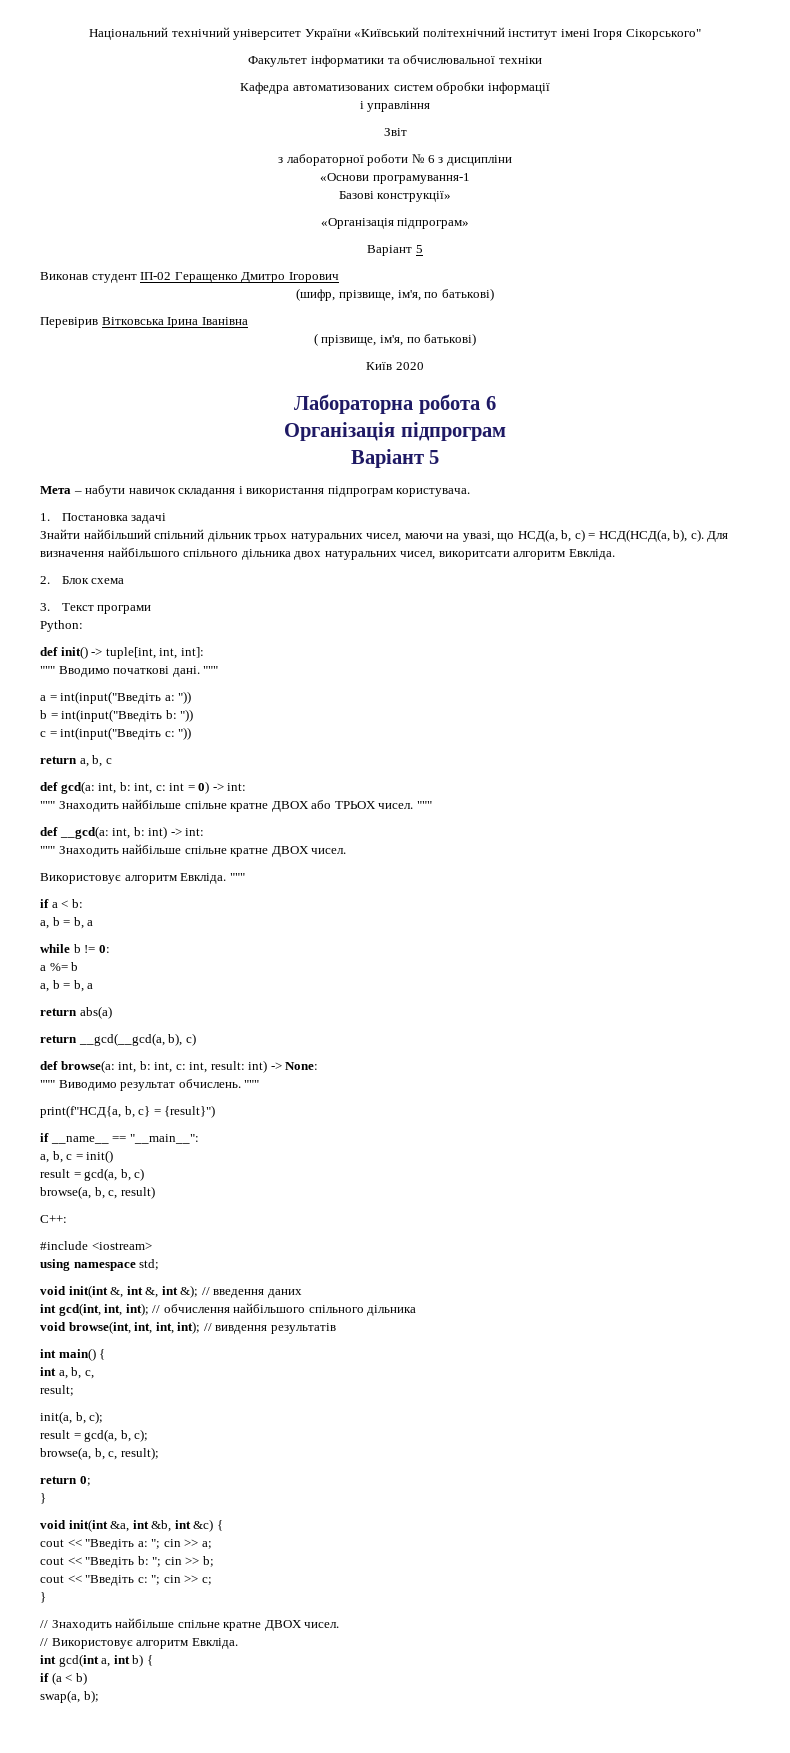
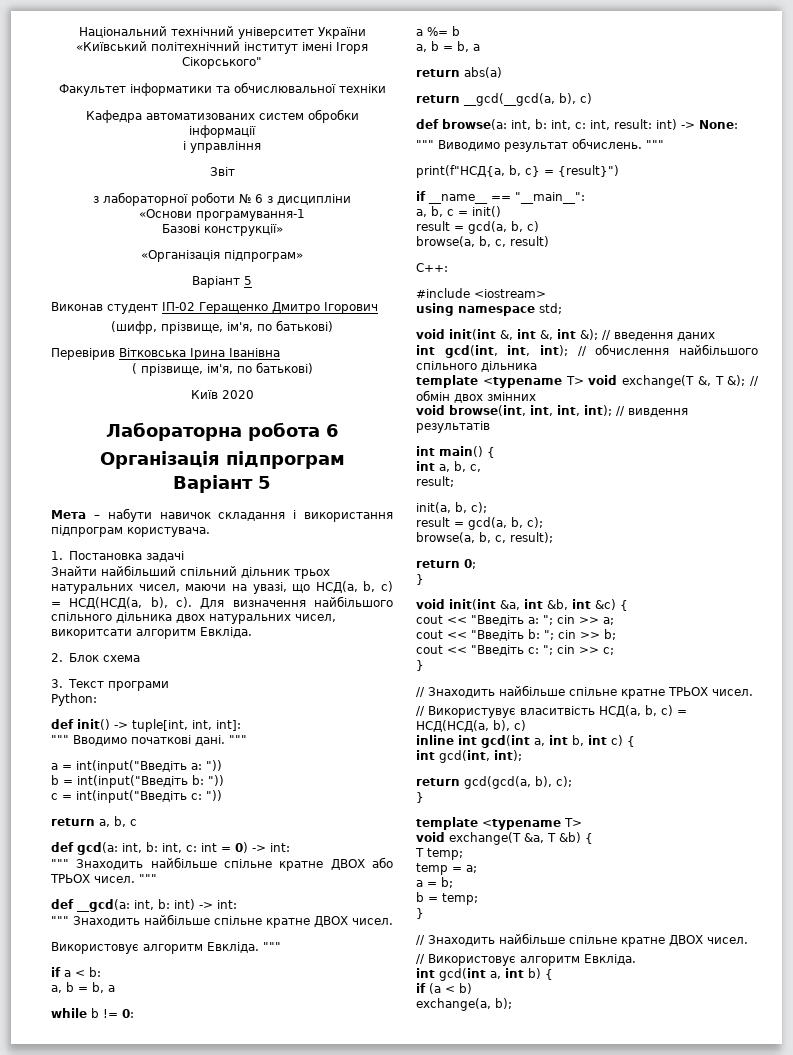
(417, 1310) none -> [416,375,759,388] [416,390,536,403] // template <typename T> void exchange(T &, T &); // обмін двох змінних
(46, 1597) none -> [416,685,753,699] [416,705,687,718] [416,720,526,732] [416,735,635,748] [416,750,522,763] [416,776,572,789] [416,792,424,803] [416,817,582,830] [416,832,593,845] [415,848,463,860] [416,863,477,875] [416,877,453,888] [416,892,478,905] [416,908,424,919] // // Знаходить найбільше спільне кратне ТРЬОХ чисел. // // Використувує власитвість НСД(a, b, c) = НСД(НСД(a, b), c) // inline int gcd(int a, int b, int c) { // int gcd(int, int); // return gcd(gcd(a, b), c); // } // template <typename T> // void exchange(T &a, T &b) { // T temp; // temp = a; // a = b; // b = temp; // }
[40,1690,80,1703] swap(a, -> [416,998,491,1011] exchange(a,

